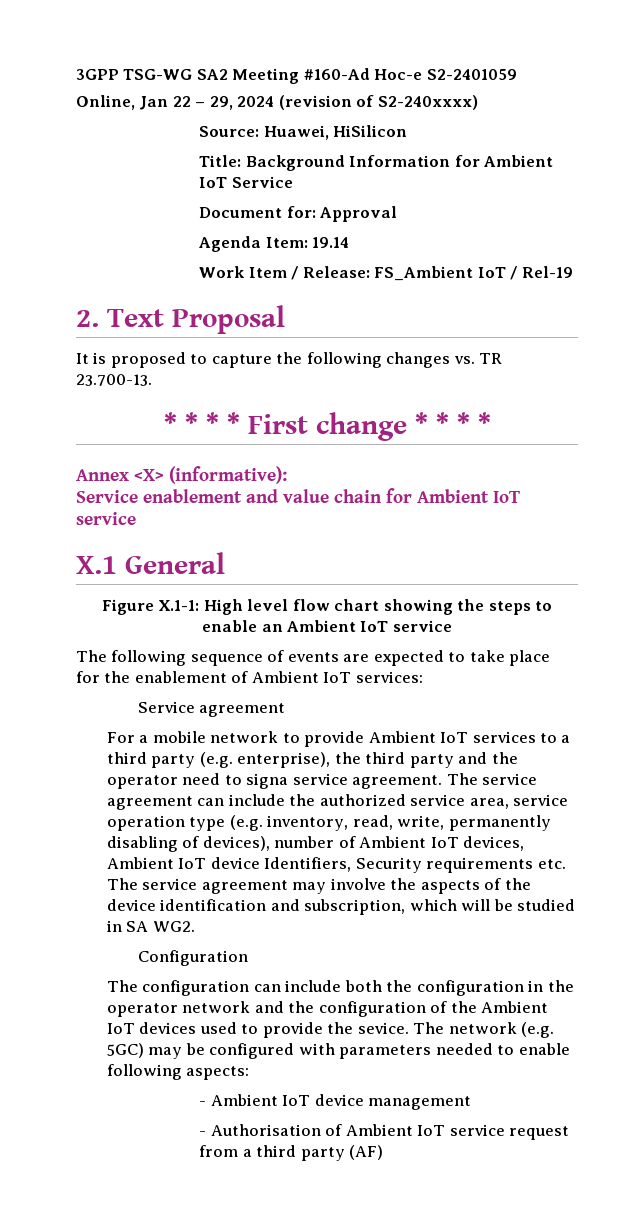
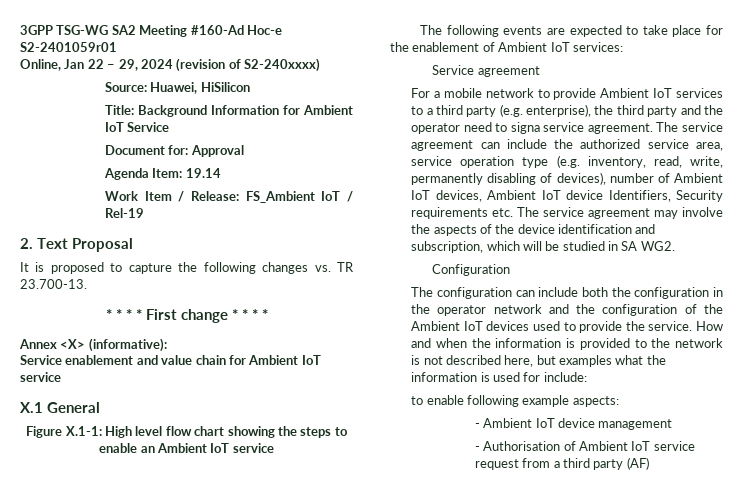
[426,69,517,80] S2-2401059 -> [20,42,117,52] S2-2401059r01
[190,650,285,666] sequence of -> (499, 31) none
[357,1022,554,1038] [106,1043,493,1059] sevice. The network (e.g. 5GC) may be configured with parameters needed -> [648,321,723,331] [411,338,723,350] [411,355,666,367] [411,372,587,382] service. How and when the information is provided to the network is not described here, but examples what the information is used for include: //
(182, 1072) none -> [522,395,570,407] example

